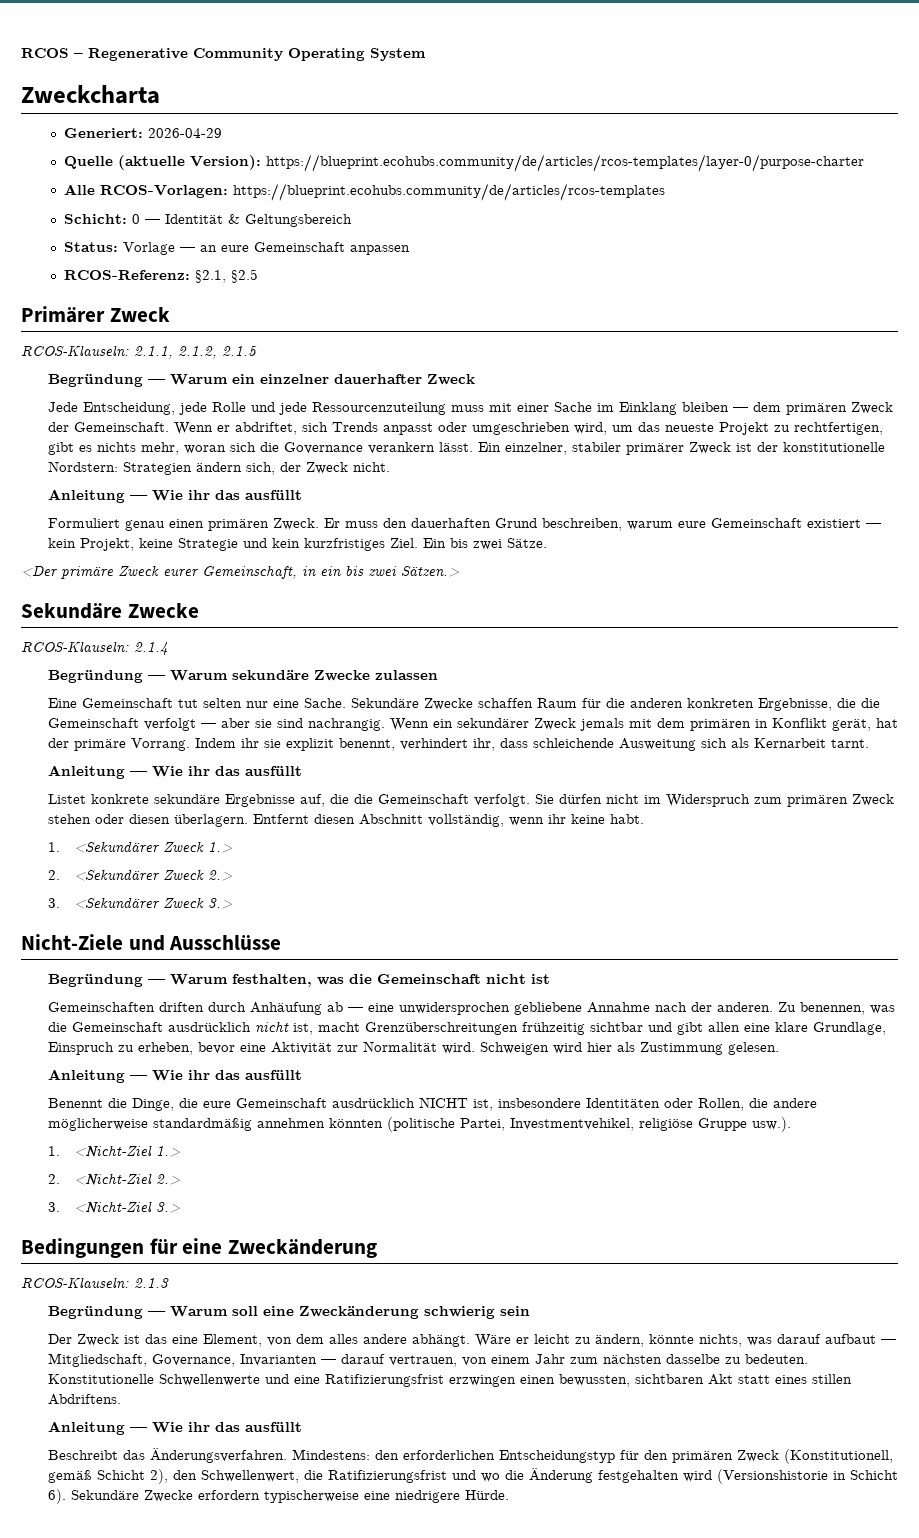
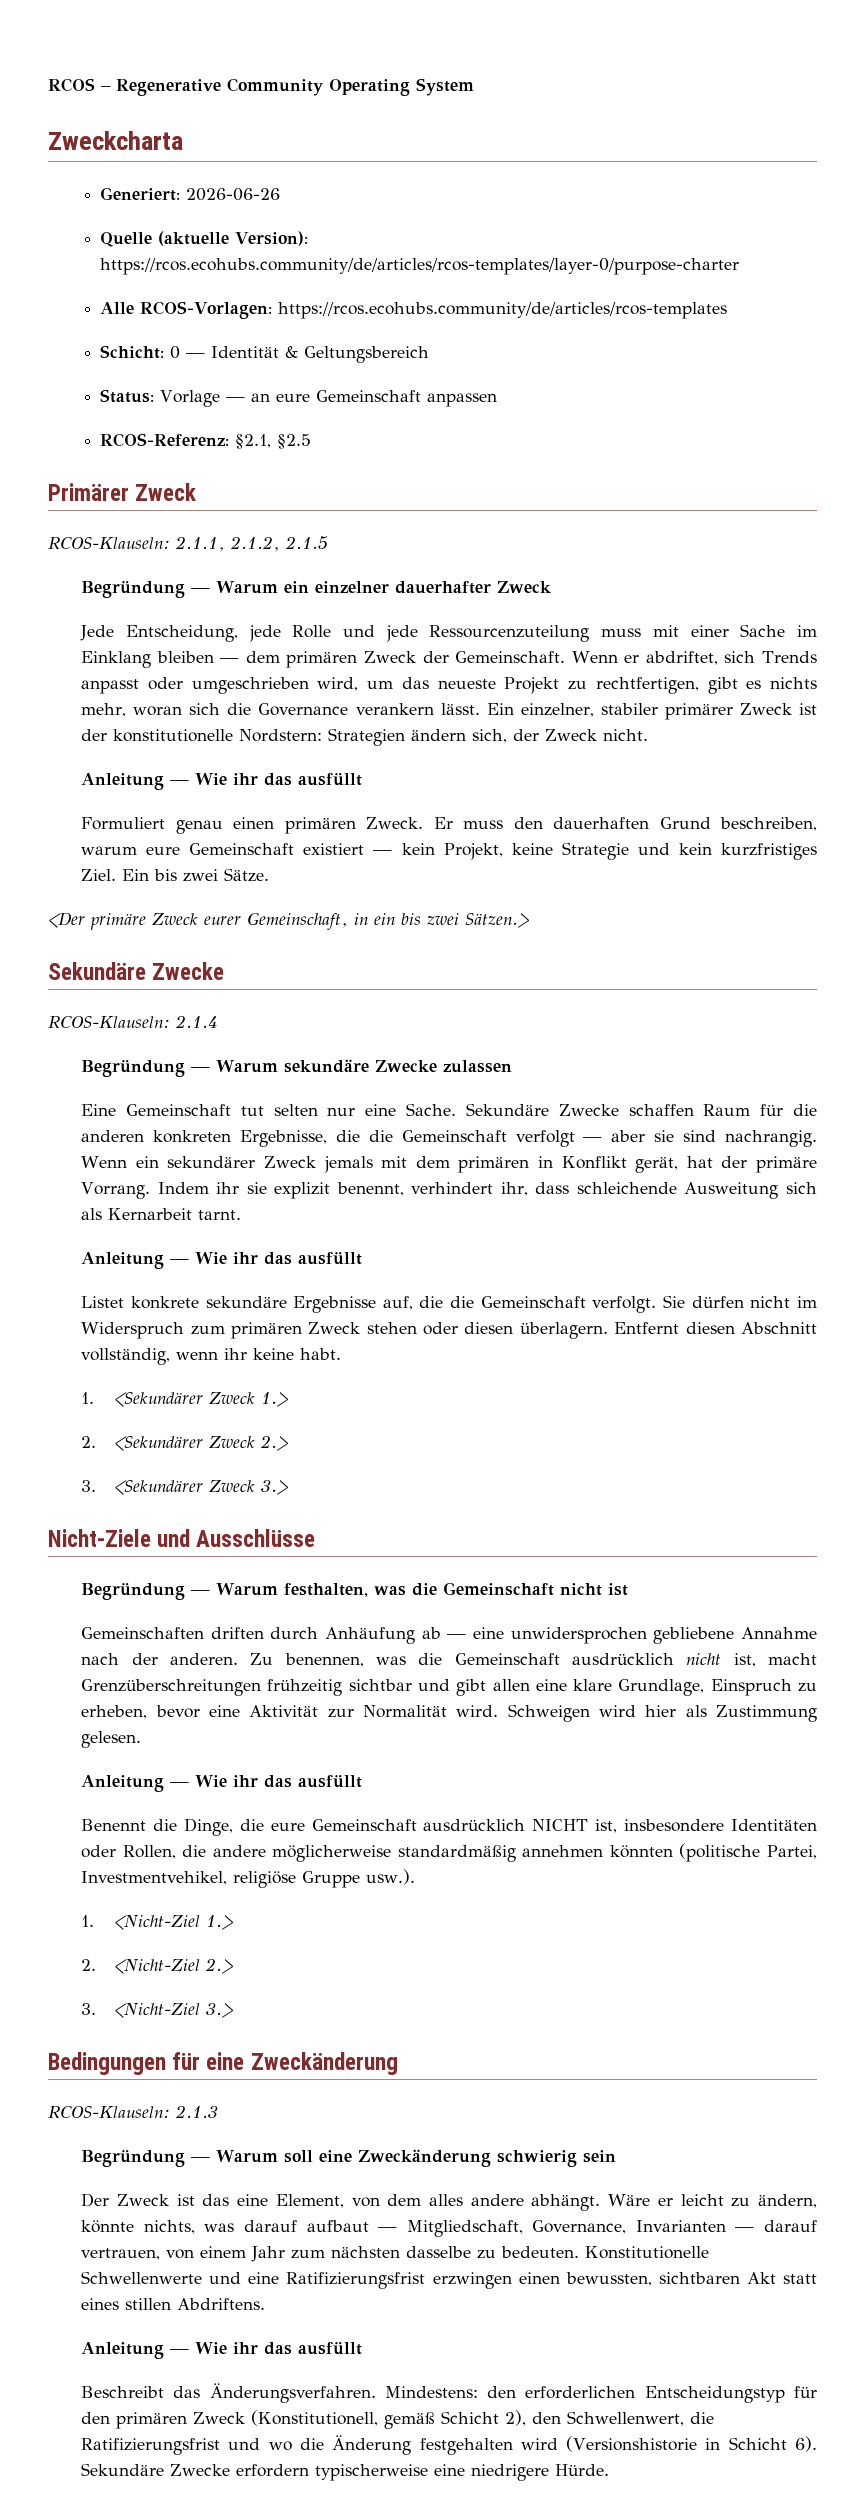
[148,128,223,138] 2026-04-29 -> [186,188,281,201] 2026-06-26
[266,154,865,172] https://blueprint.ecohubs.community/de/articles/rcos-templates/layer-0/purpose-charter -> [100,258,740,275] https://rcos.ecohubs.community/de/articles/rcos-templates/layer-0/purpose-charter
[233,183,666,201] https://blueprint.ecohubs.community/de/articles/rcos-templates -> [278,302,728,319] https://rcos.ecohubs.community/de/articles/rcos-templates

